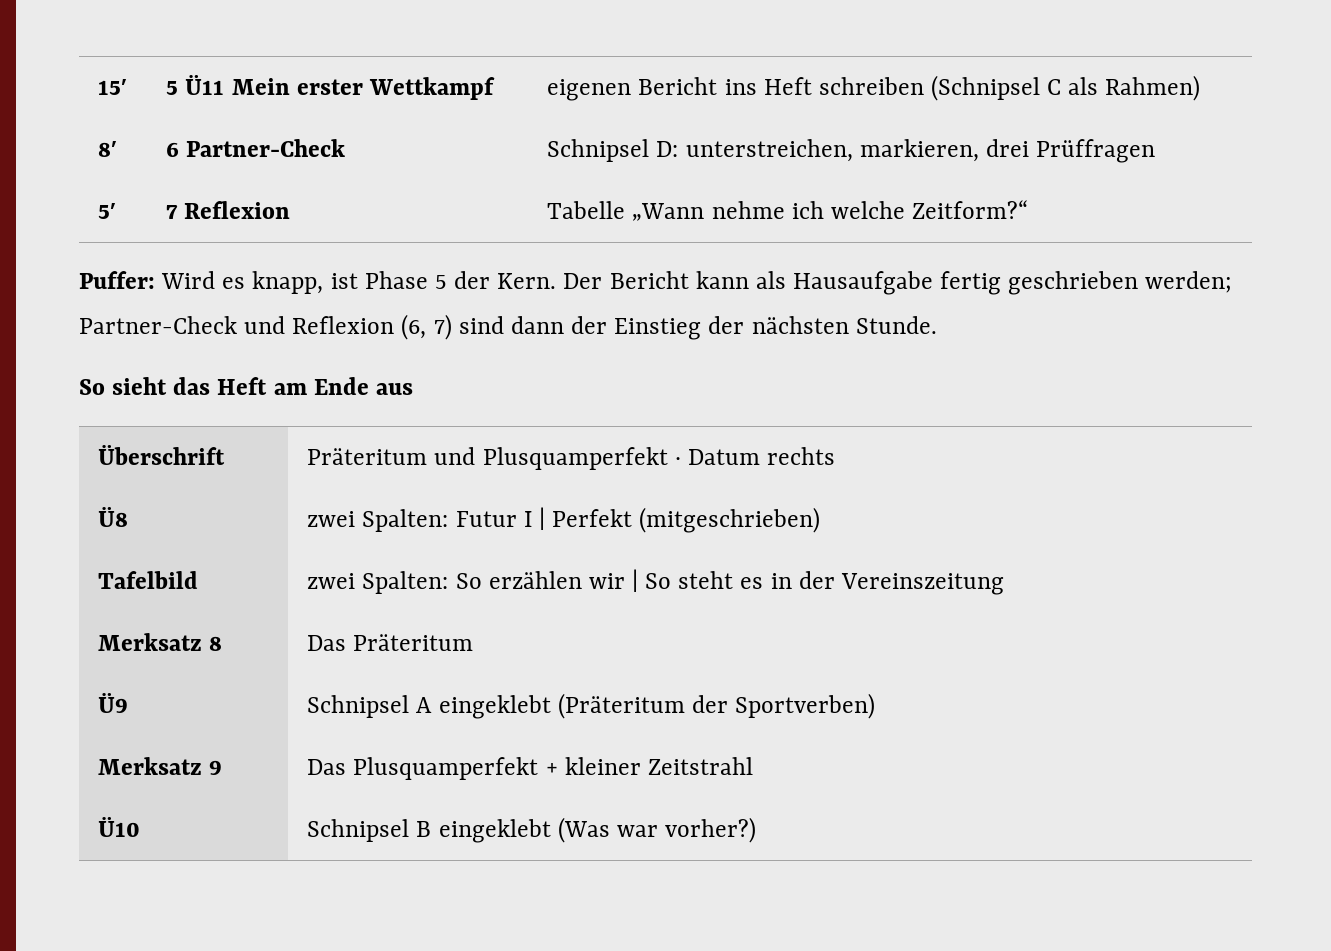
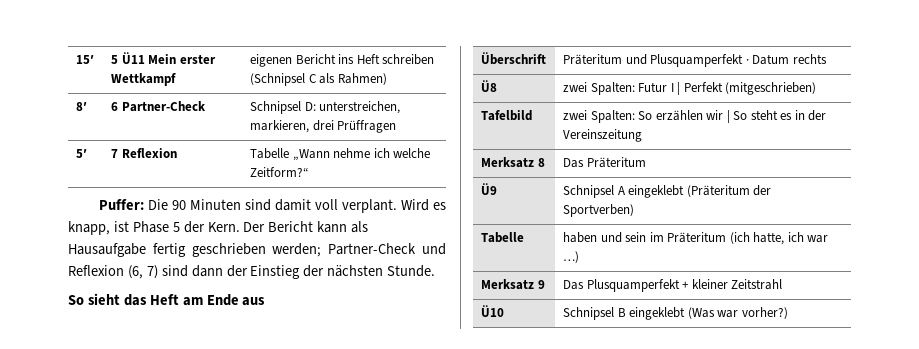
(155, 280) none -> [148,199,398,213] Die 90 Minuten sind damit voll verplant.
(875, 706) none -> [481,232,525,243] [563,232,829,245] [563,251,580,263] // Tabelle | haben und sein im Präteritum (ich hatte, ich war …)

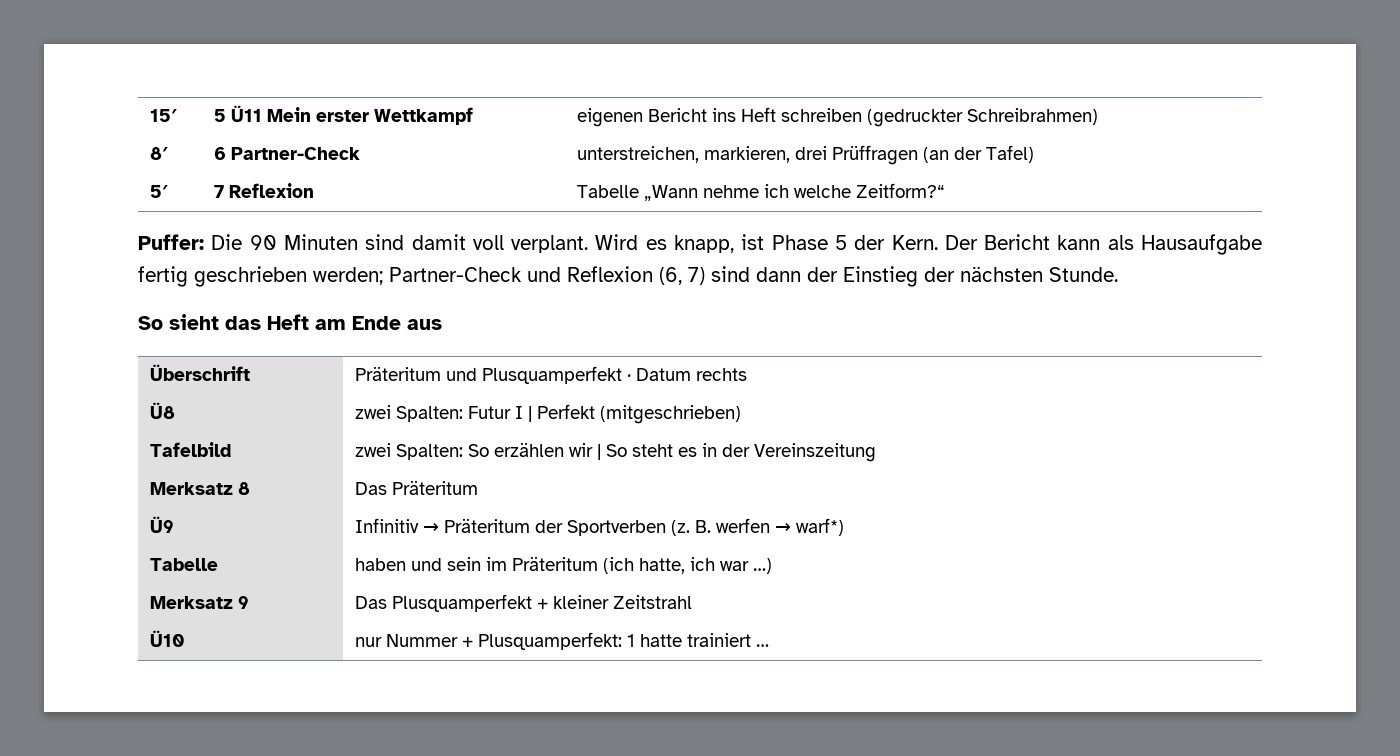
[250,73,387,86] (Schnipsel C als Rahmen) -> [866,108,1098,127] (gedruckter Schreibrahmen)
[250,101,316,114] Schnipsel D: -> (360, 153) none
(397, 126) none -> [922,145,1034,163] (an der Tafel)
[563,185,772,198] [563,204,635,217] Schnipsel A eingeklebt (Präteritum der Sportverben) -> [354,518,844,536] Infinitiv → Präteritum der Sportverben (z. B. werfen → warf*)
[563,307,788,320] Schnipsel B eingeklebt (Was war vorher?) -> [354,632,769,650] nur Nummer + Plusquamperfekt: 1 hatte trainiert …

